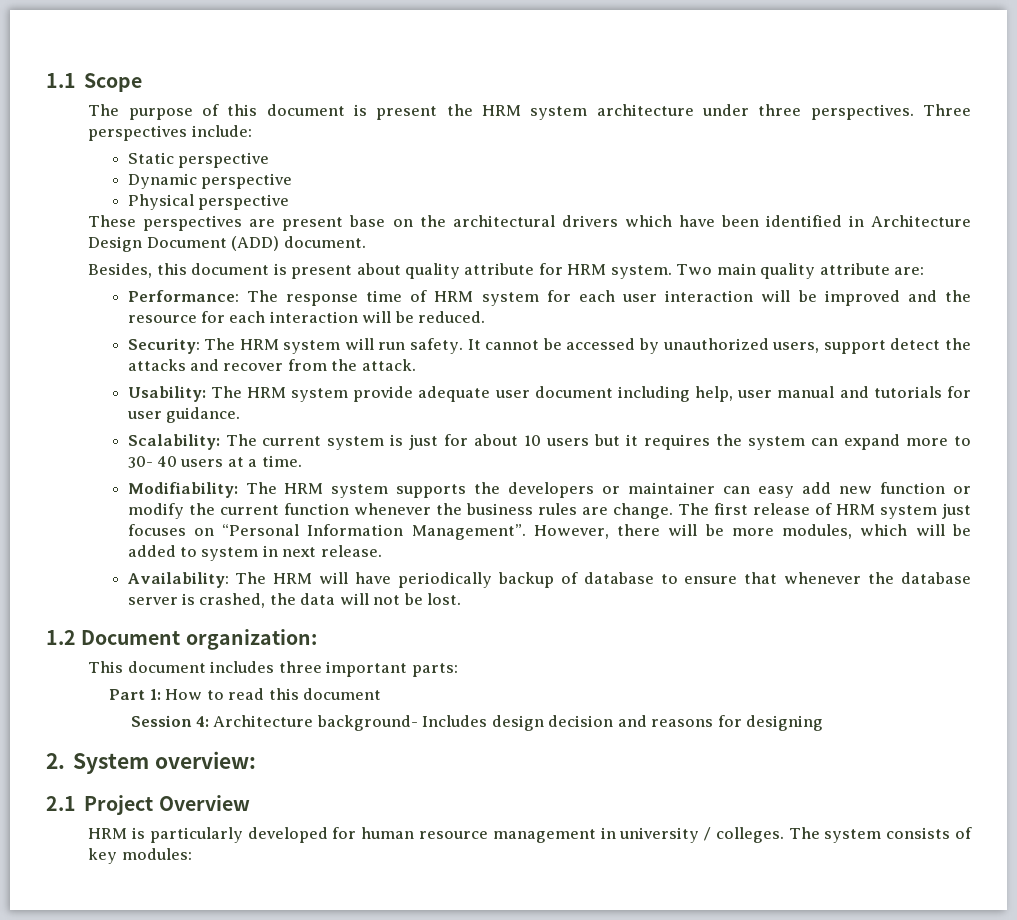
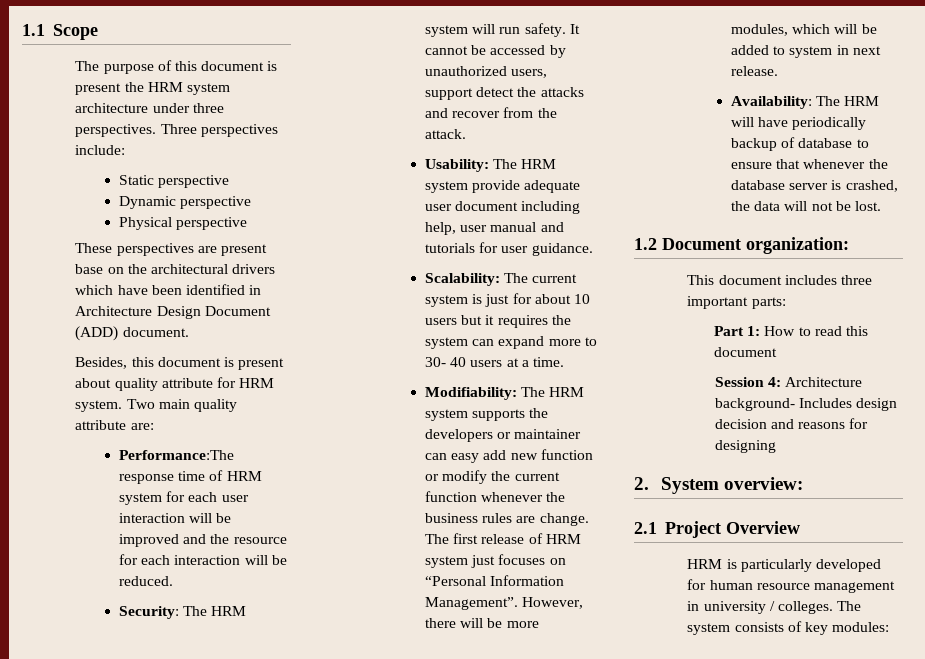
[127,290,278,302] Performance: The -> [119,450,235,460] Performance:The

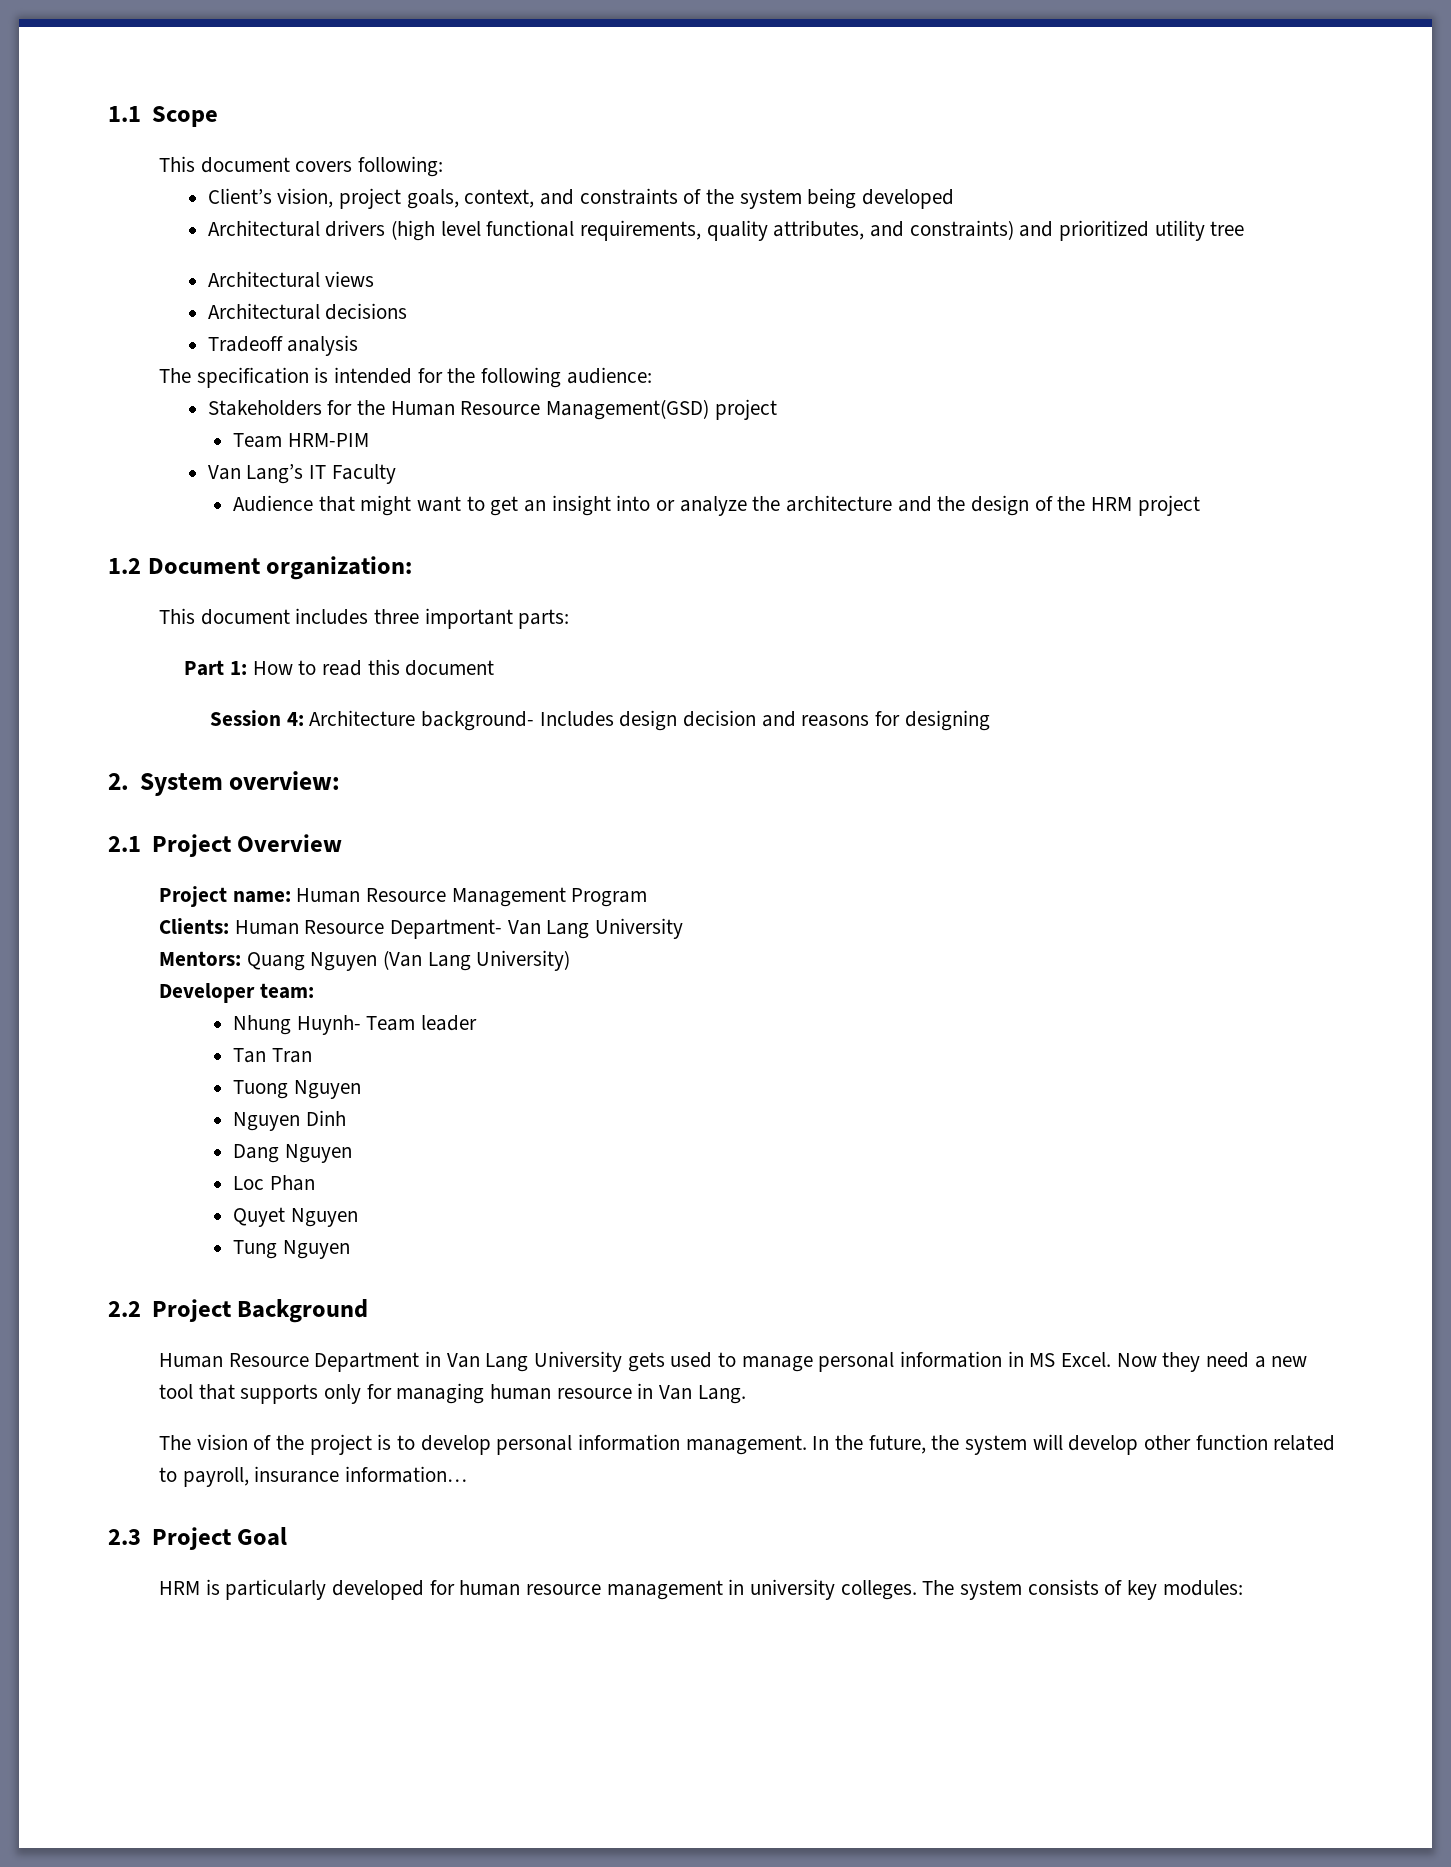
[75,60,278,74] [75,82,230,95] [75,103,224,113] [75,124,278,137] [75,145,126,155] [119,175,230,188] [119,196,252,209] [119,217,248,230] [75,243,267,256] [75,264,276,274] [75,284,262,295] [75,306,271,319] [75,326,189,341] [75,357,285,370] [75,377,275,391] [75,399,237,412] [75,420,154,430] [119,450,235,460] [119,470,262,484] [119,491,249,505] [119,513,232,523] [119,534,287,547] [119,554,287,565] [119,576,174,586] [119,606,247,619] [425,23,580,37] [425,45,566,58] [425,66,548,78] [425,87,584,100] [425,107,557,118] [425,129,467,139] [425,159,557,172] [425,180,581,193] [425,201,581,214] [425,222,564,235] [425,242,593,256] [425,273,578,286] [425,293,590,307] [425,315,571,328] [425,336,597,349] [425,357,564,367] [425,387,585,400] [425,408,549,421] [425,429,582,442] [425,449,593,463] [425,470,560,484] [425,491,566,502] [425,513,589,526] [425,533,581,544] [425,554,566,568] [425,575,565,586] [425,597,584,610] [425,618,539,628] [731,24,877,36] [731,45,881,58] [731,66,779,76] [731,96,880,109] [731,117,867,130] [731,137,869,151] [731,159,888,169] [731,180,898,192] [731,201,881,211] The purpose of this document is present the HRM system architecture under three perspectives. Three perspectives include: // Static perspective // Dynamic perspective // Physical perspective // These perspectives are present base on the architectural drivers which have been identified in Architecture Design Document (ADD) document. // Besides, this document is present about quality attribute for HRM system. Two main quality attribute are: // Performance:The response time of HRM system for each user interaction will be improved and the resource for each interaction will be reduced. // Security: The HRM system will run safety. It cannot be accessed by unauthorized users, support detect the attacks and recover from the attack. // Usability: The HRM system provide adequate user document including help, user manual and tutorials for user guidance. // Scalability: The current system is just for about 10 users but it requires the system can expand more to 30- 40 users at a time. // Modifiability: The HRM system supports the developers or maintainer can easy add new function or modify the current function whenever the business rules are change. The first release of HRM system just focuses on “Personal Information Management”. However, there will be more modules, which will be added to system in next release. // Availability: The HRM will have periodically backup of database to ensure that whenever the database server is crashed, the data will not be lost. -> [158,156,443,177] [207,188,954,209] [207,220,1245,241] [207,271,375,288] [207,303,408,320] [207,335,359,356] [158,367,652,388] [207,399,777,420] [232,433,369,448] [207,464,396,484] [232,495,1200,516] This document covers following: // Client’s vision, project goals, context, and constraints of the system being developed // Architectural drivers (high level functional requirements, quality attributes, and constraints) and prioritized utility tree // Architectural views // Architectural decisions // Tradeoff analysis // The specification is intended for the following audience: // Stakeholders for the Human Resource Management(GSD) project // Team HRM-PIM // Van Lang’s IT Faculty // Audience that might want to get an insight into or analyze the architecture and the design of the HRM project
(800, 527) none -> [158,886,648,907] [158,918,683,939] [158,950,571,971] [158,983,314,1003] [232,1015,477,1035] [232,1048,312,1063] [232,1080,361,1099] [232,1110,346,1131] [232,1144,352,1163] [232,1175,315,1191] [232,1207,358,1227] [232,1240,350,1259] [108,1299,369,1323] [158,1351,1308,1372] [158,1383,746,1404] [158,1434,1336,1455] [158,1466,467,1487] [108,1527,288,1550] // Project name: Human Resource Management Program // Clients: Human Resource Department- Van Lang University // Mentors: Quang Nguyen (Van Lang University) // Developer team: // Nhung Huynh- Team leader // Tan Tran // Tuong Nguyen // Nguyen Dinh // Dang Nguyen // Loc Phan // Quyet Nguyen // Tung Nguyen // 2.2 Project Background // Human Resource Department in Van Lang University gets used to manage personal information in MS Excel. Now they need a new tool that supports only for managing human resource in Van Lang. // The vision of the project is to develop personal information management. In the future, the system will develop other function related to payroll, insurance information… // 2.3 Project Goal
[769,601,775,611] / -> (835, 1589) none

